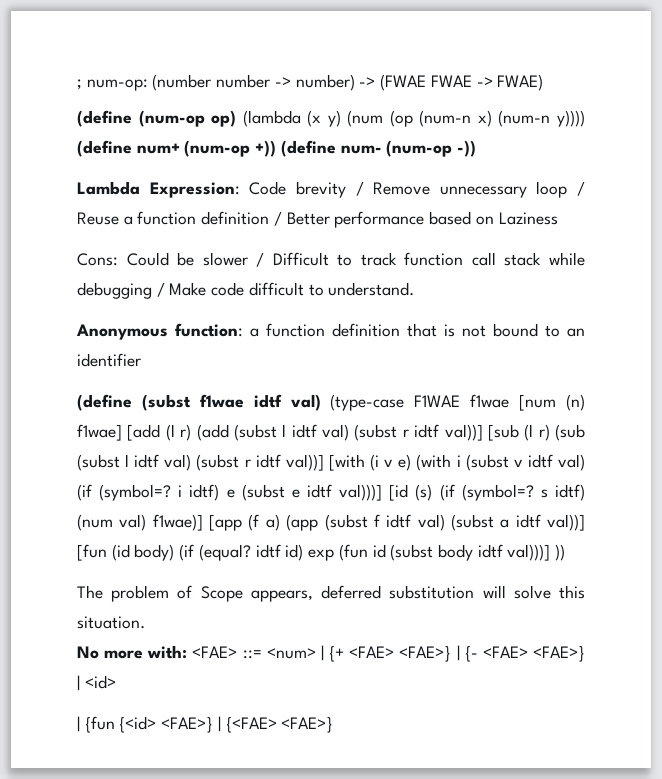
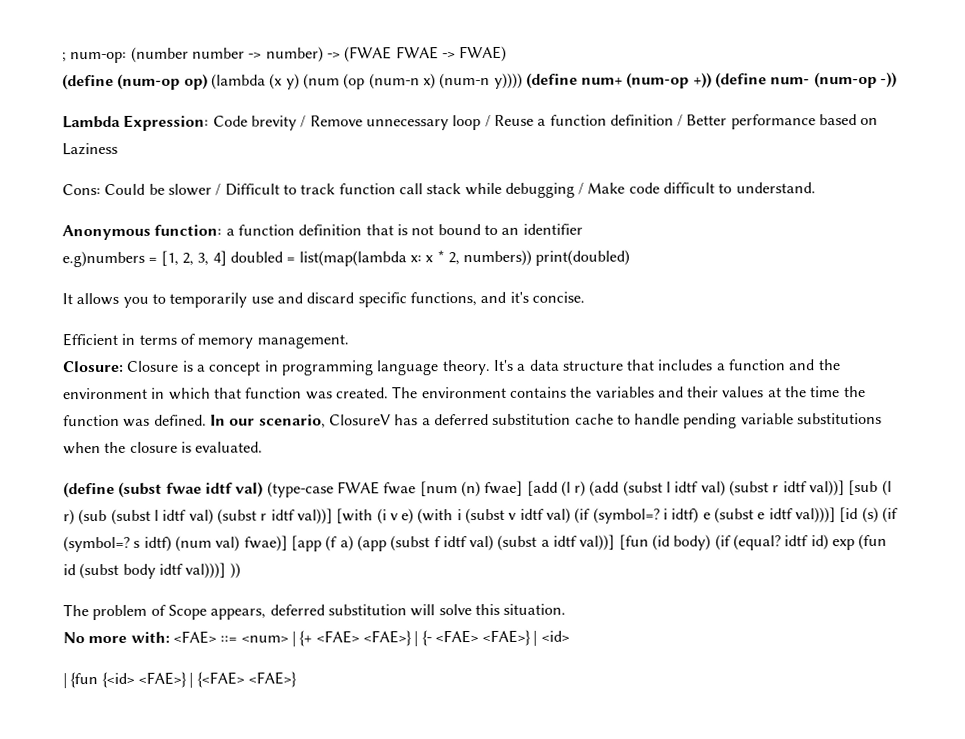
(141, 360) none -> [62,249,631,268] [62,291,585,308] [62,332,349,349] [62,359,841,376] [63,385,866,400] [63,412,883,429] [63,441,264,455] // e.g)numbers = [1, 2, 3, 4] doubled = list(map(lambda x: x * 2, numbers)) print(doubled) // It allows you to temporarily use and discard specific functions, and it's concise. // Efficient in terms of memory management. // Closure: Closure is a concept in programming language theory. It's a data structure that includes a function and the environment in which that function was created. The environment contains the variables and their values at the time the function was defined. In our scenario, ClosureV has a deferred substitution cache to handle pending variable substitutions when the closure is evaluated.
[199,394,244,408] f1wae -> [165,482,202,494] fwae
[414,394,510,408] F1WAE f1wae -> [336,481,417,495] FWAE fwae
[77,424,122,441] f1wae] -> [484,480,524,496] fwae]
[152,514,203,531] f1wae)] -> [243,535,288,552] fwae)]

